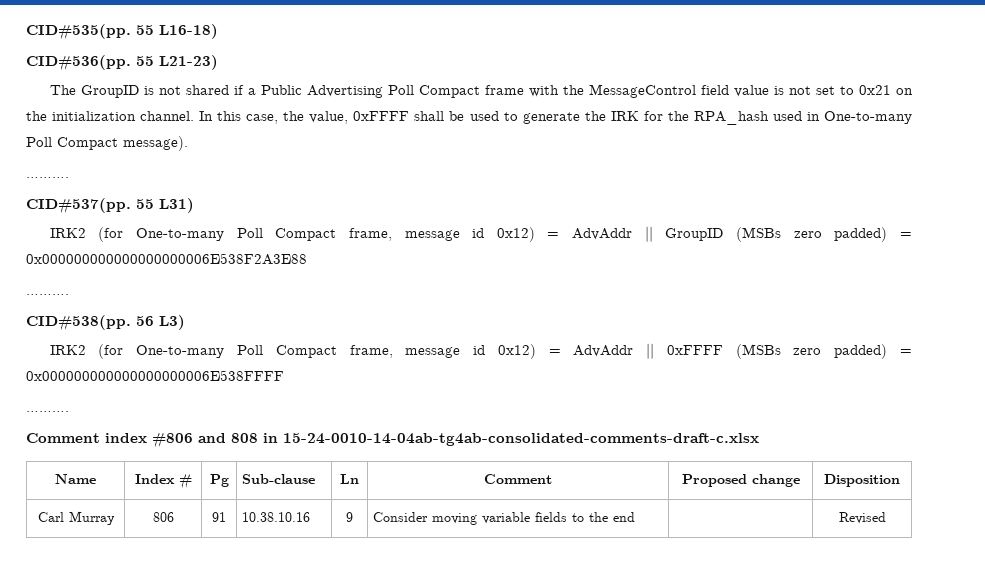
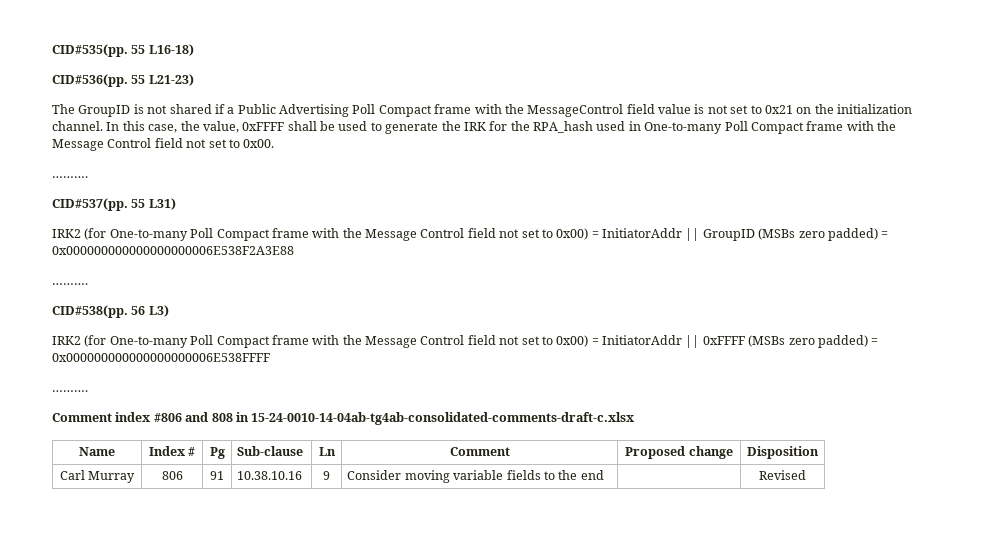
[123,136,188,151] message). -> [806,121,896,131] [52,138,275,151] frame with the Message Control field not set to 0x00.
[348,227,633,242] frame, message id 0x12) = AdvAddr -> [271,228,682,241] frame with the Message Control field not set to 0x00) = InitiatorAddr
[349,344,634,359] frame, message id 0x12) = AdvAddr -> [271,335,682,348] frame with the Message Control field not set to 0x00) = InitiatorAddr

